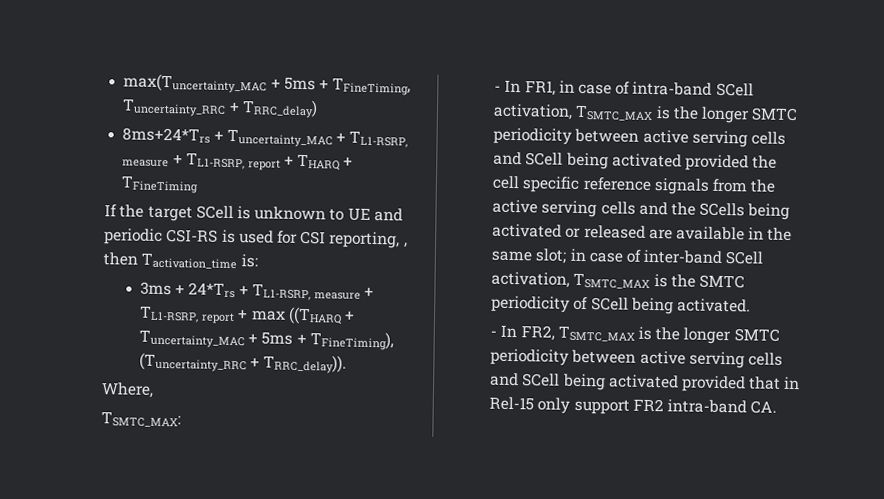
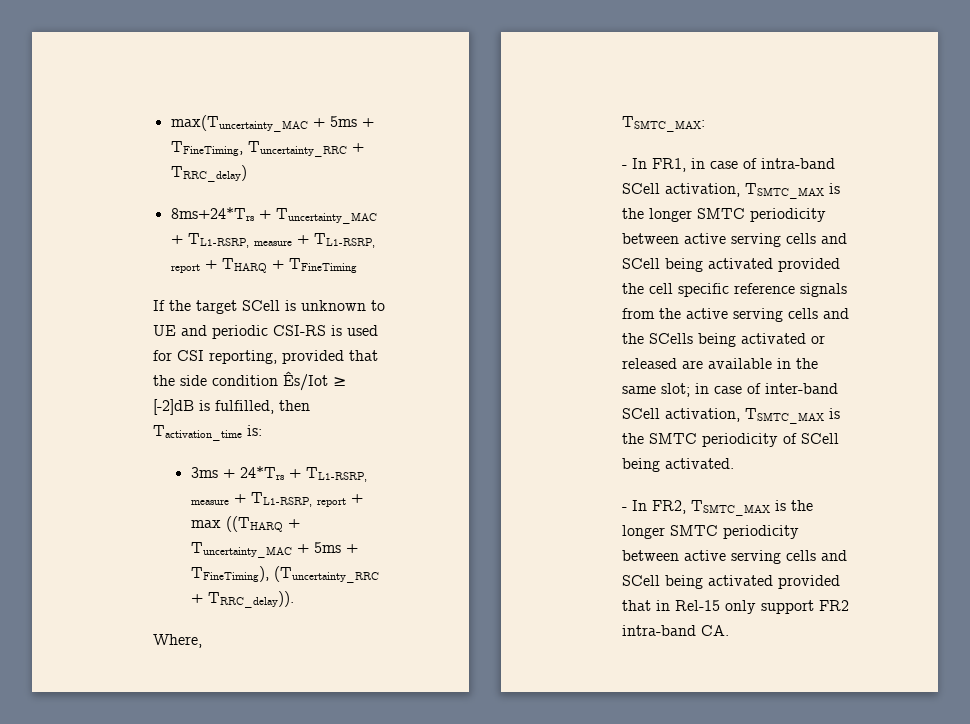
[403,242,408,248] , -> [282,350,379,364] [153,371,347,391] [153,399,275,415] provided that the side condition Ês/Iot ≥ [-2]dB is fulfilled,

